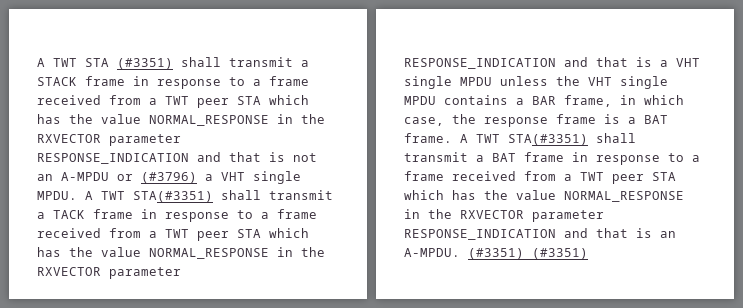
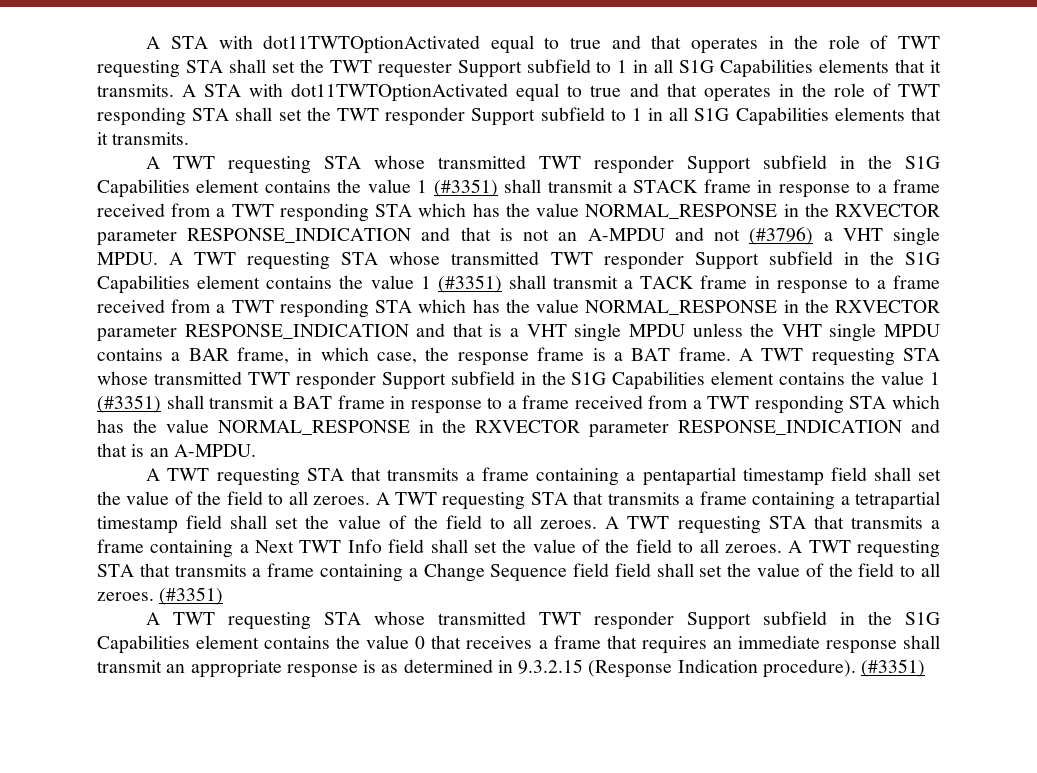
[37,58,109,67] A TWT STA -> [146,35,941,54] [97,59,942,78] [97,83,941,102] [97,107,941,126] [97,132,190,145] [146,155,940,174] [97,179,428,198] A STA with dot11TWTOptionActivated equal to true and that operates in the role of TWT requesting STA shall set the TWT requester Support subfield to 1 in all S1G Capabilities elements that it transmits. A STA with dot11TWTOptionActivated equal to true and that operates in the role of TWT responding STA shall set the TWT responder Support subfield to 1 in all S1G Capabilities elements that it transmits. // A TWT requesting STA whose transmitted TWT responder Support subfield in the S1G Capabilities element contains the value 1
[197,98,229,108] peer -> [279,203,369,222] responding
[117,174,133,181] or -> [674,227,741,241] and not
[133,191,213,202] STA(#3351) -> [247,251,941,270] [97,275,502,294] requesting STA whose transmitted TWT responder Support subfield in the S1G Capabilities element contains the value 1 (#3351)
[197,231,229,241] peer -> [279,299,369,318] responding
[508,134,588,145] STA(#3351) -> [811,348,941,366] [97,371,941,390] [97,395,161,413] requesting STA whose transmitted TWT responder Support subfield in the S1G Capabilities element contains the value 1 (#3351)
[612,174,644,184] peer -> [754,395,844,414] responding
[468,248,524,259] (#3351) -> [146,467,942,486] [97,491,941,510] [97,515,940,534] [97,539,940,558] [97,563,940,582] [97,587,224,605] [146,611,940,630] [97,635,941,654] [97,659,856,678] // A TWT requesting STA that transmits a frame containing a pentapartial timestamp field shall set the value of the field to all zeroes. A TWT requesting STA that transmits a frame containing a tetrapartial timestamp field shall set the value of the field to all zeroes. A TWT requesting STA that transmits a frame containing a Next TWT Info field shall set the value of the field to all zeroes. A TWT requesting STA that transmits a frame containing a Change Sequence field field shall set the value of the field to all zeroes. (#3351) // A TWT requesting STA whose transmitted TWT responder Support subfield in the S1G Capabilities element contains the value 0 that receives a frame that requires an immediate response shall transmit an appropriate response is as determined in 9.3.2.15 (Response Indication procedure).

